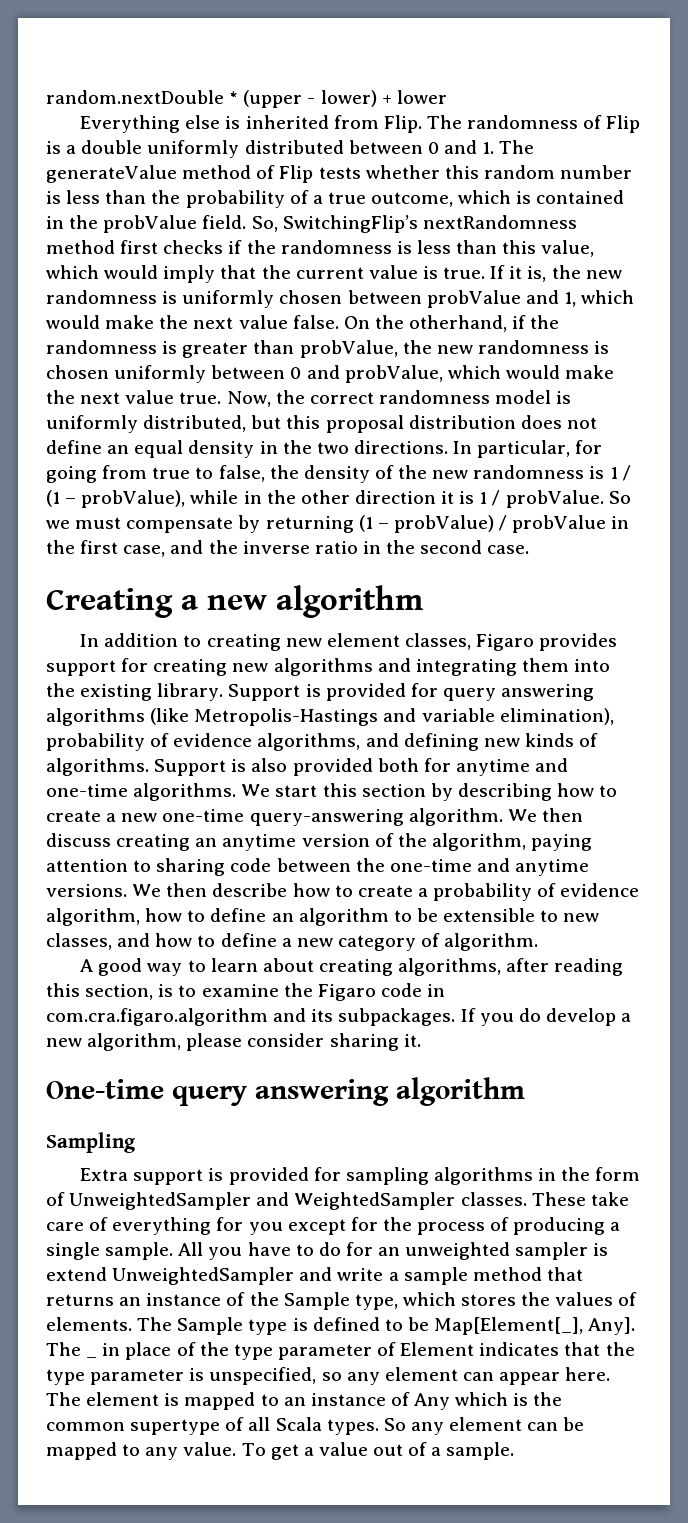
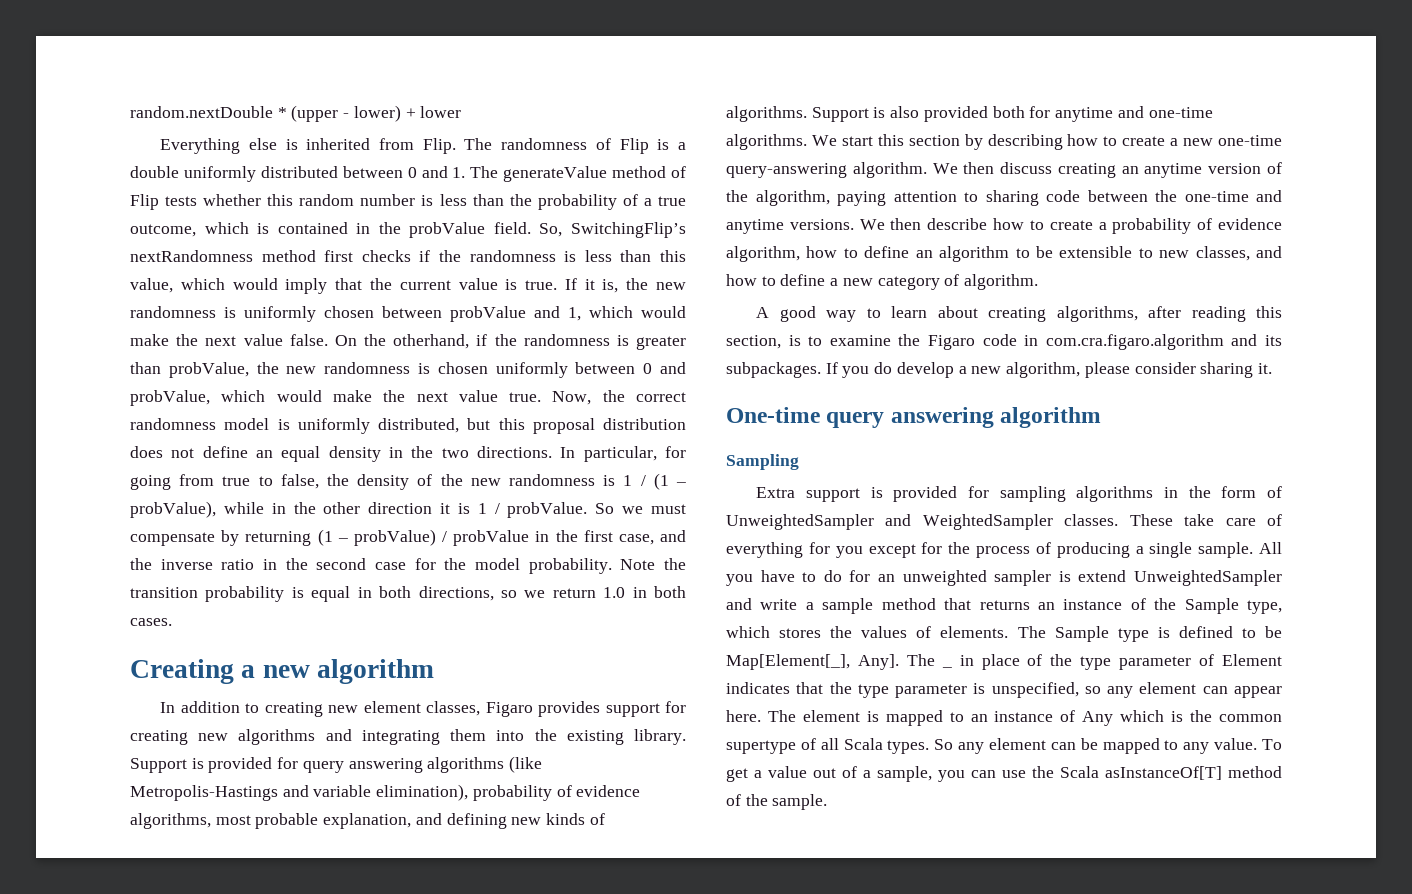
[487,545,530,554] case. -> [375,558,687,574] [130,586,686,602] [130,618,172,626] case for the model probability. Note the transition probability is equal in both directions, so we return 1.0 in both cases.
(361, 742) none -> [215,813,412,829] most probable explanation,
(442, 1451) none -> [877,766,1282,782] [726,794,768,806] sample, you can use the Scala asInstanceOf[T] method of the

